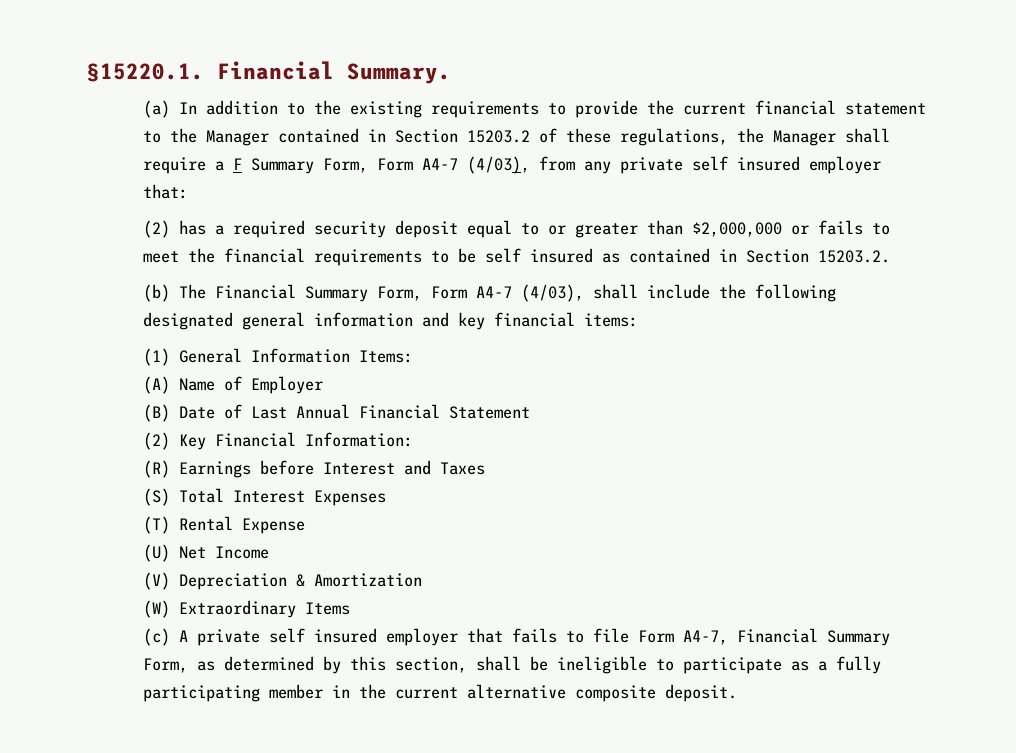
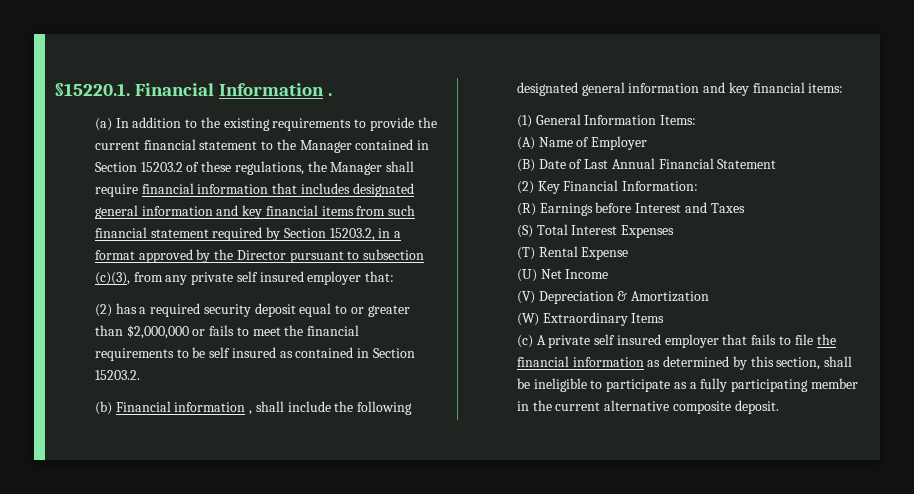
[347,63,451,84] Summary. -> [219,83,333,96] Information .
[214,156,530,174] a F Summary Form, Form A4-7 (4/03), -> [141,183,414,197] [94,205,416,219] [94,227,402,241] [94,249,425,263] [94,272,130,285] financial information that includes designated general information and key financial items from such financial statement required by Section 15203.2, in a format approved by the Director pursuant to subsection (c)(3),
[178,284,584,302] The Financial Summary Form, Form A4-7 (4/03), -> [115,401,253,415] Financial information ,
[637,628,890,646] [142,658,188,673] Form A4-7, Financial Summary Form, -> [816,334,836,345] [516,356,644,367] the financial information

